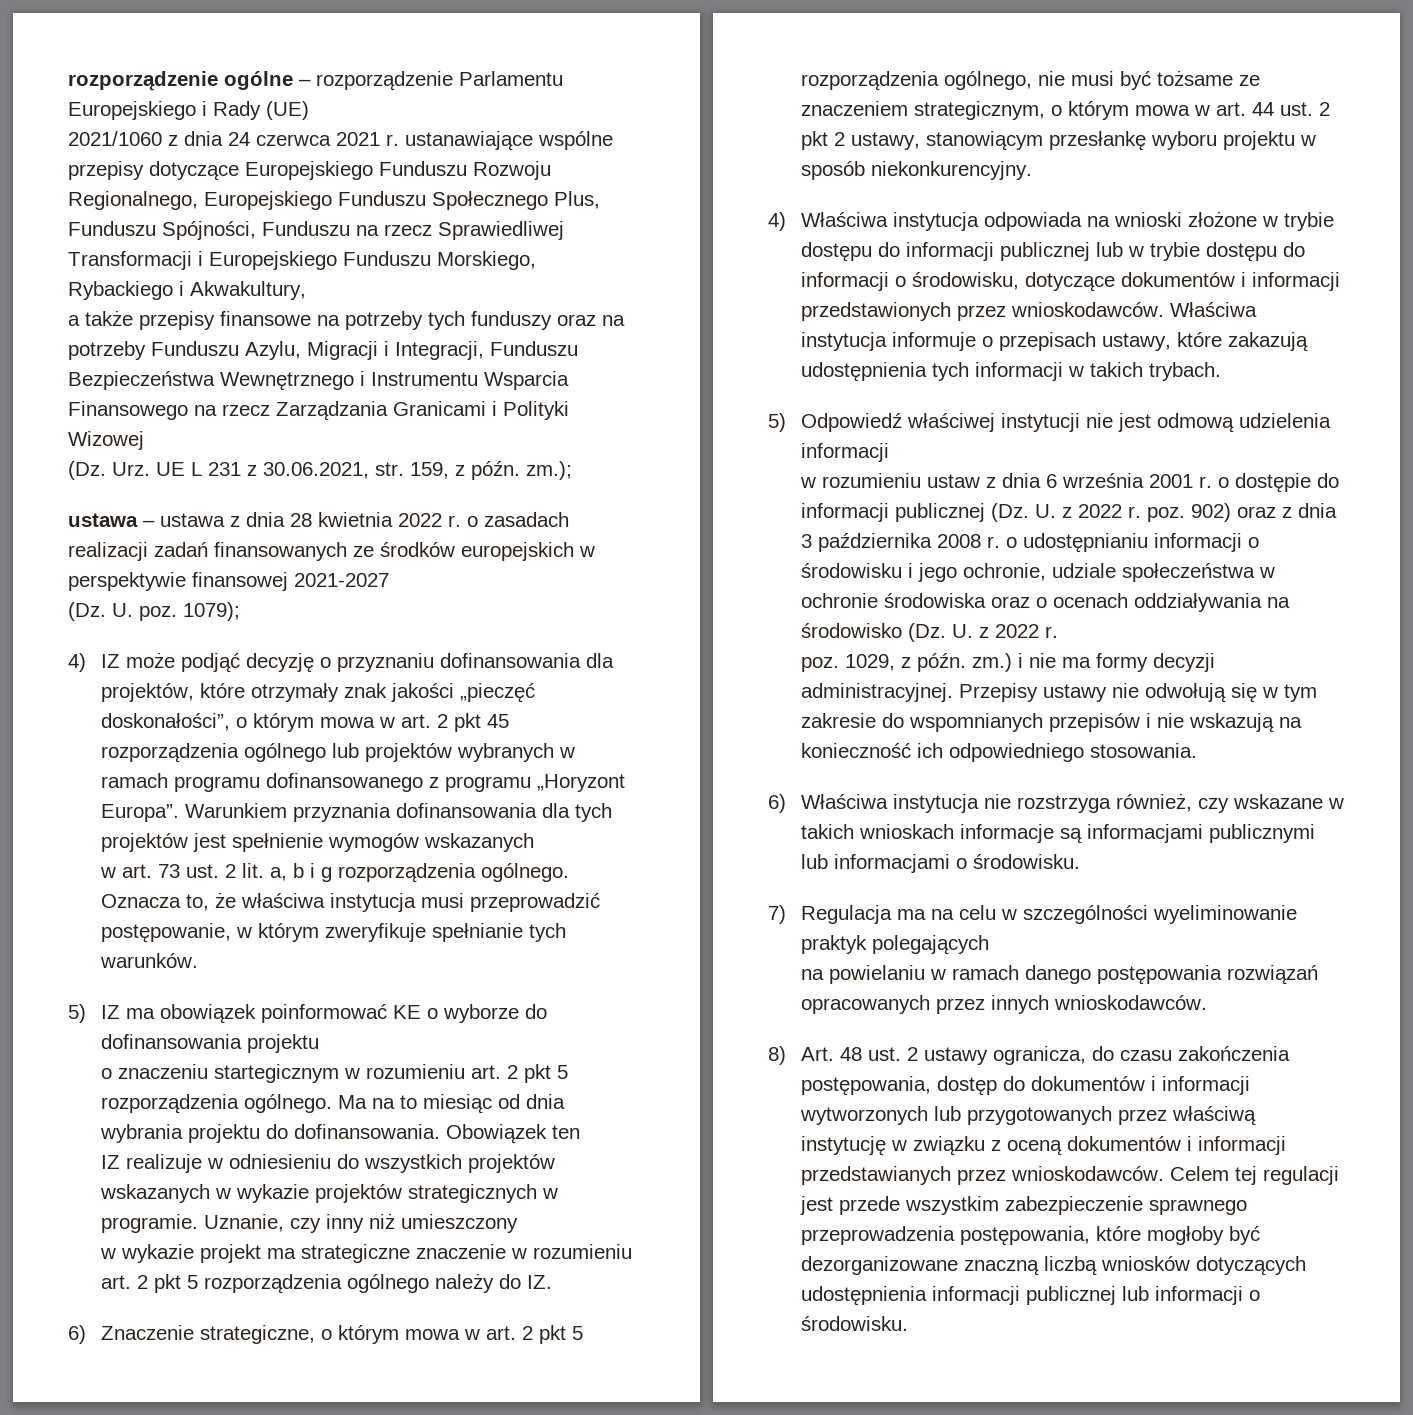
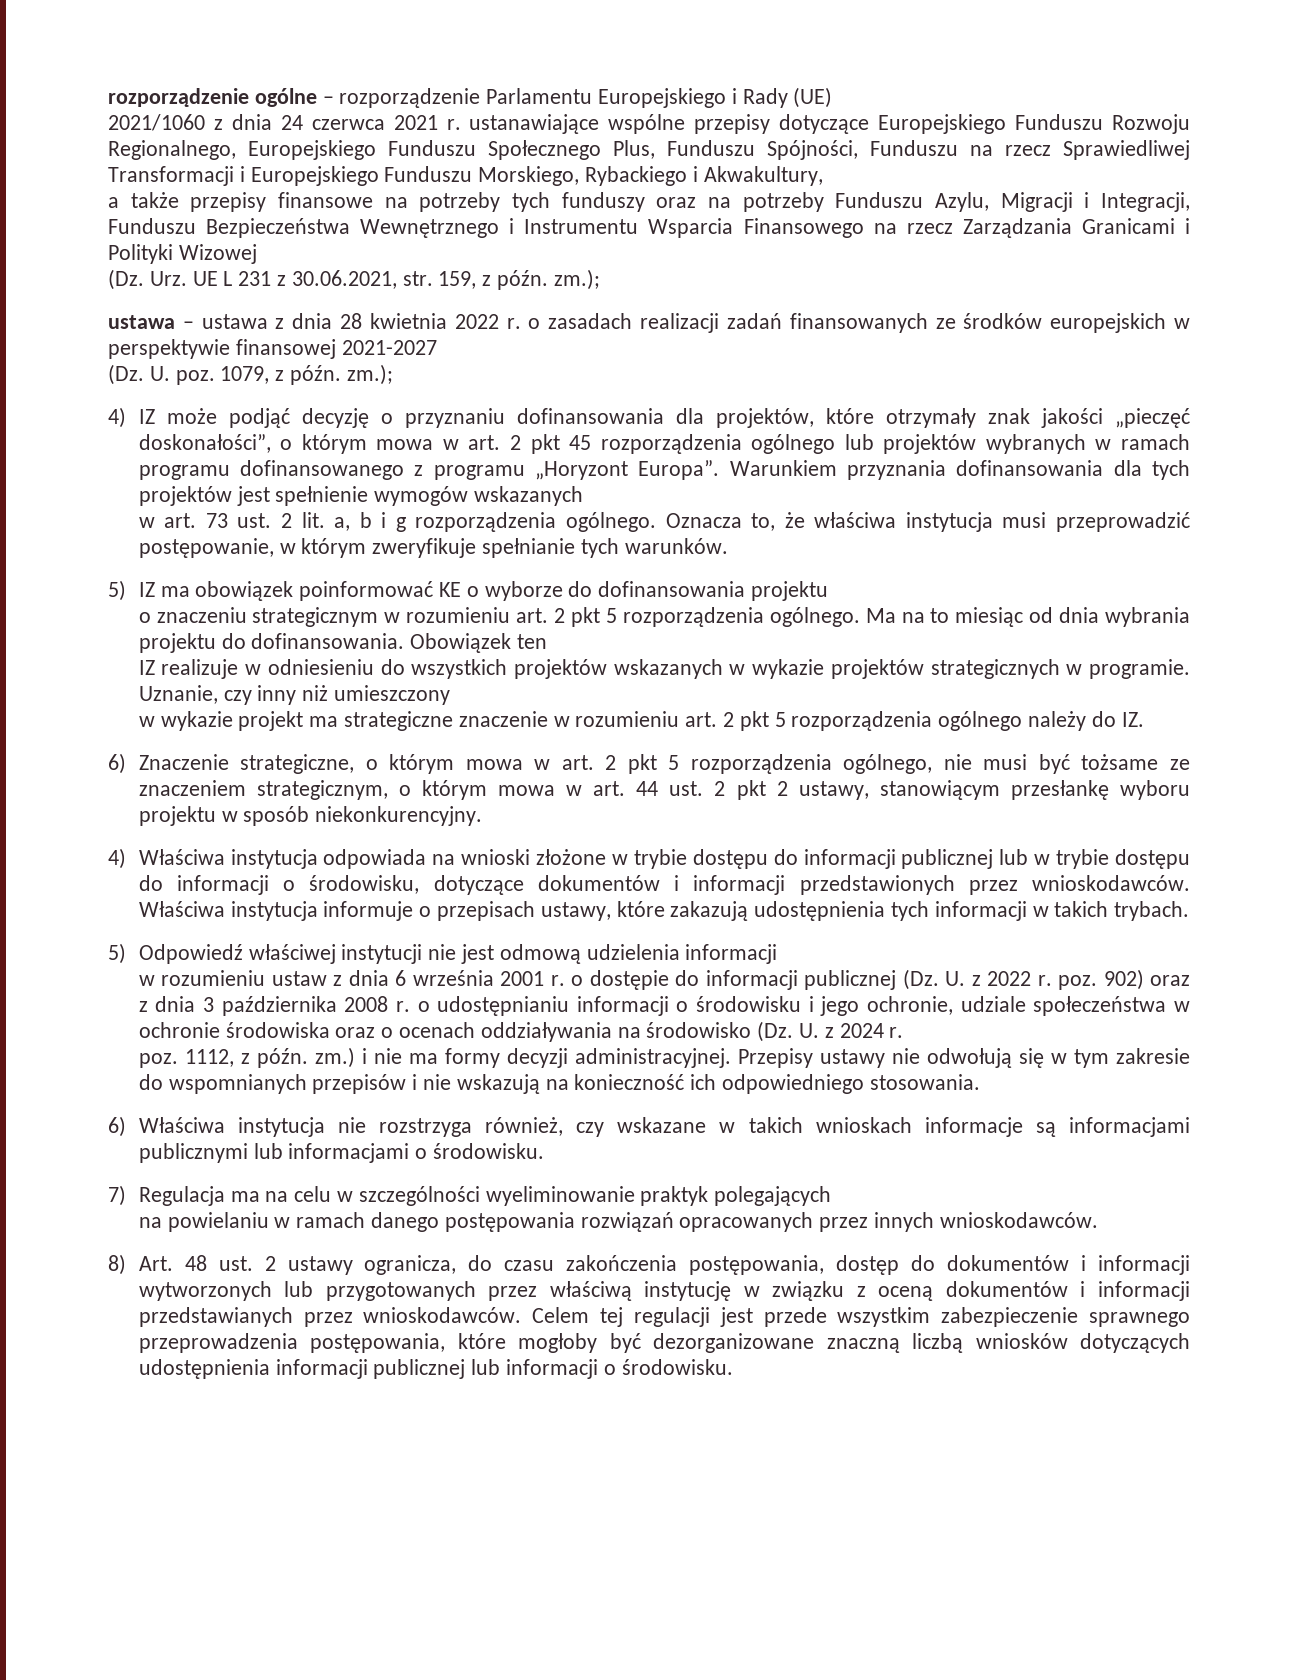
[183,602,240,621] 1079); -> [220,364,393,385] 1079, z późn. zm.);
[214,1064,340,1083] startegicznym -> [252,607,379,627] strategicznym
[995,624,1040,638] 2022 -> [839,1023,884,1038] 2024
[845,654,896,671] 1029, -> [184,1049,234,1067] 1112,

